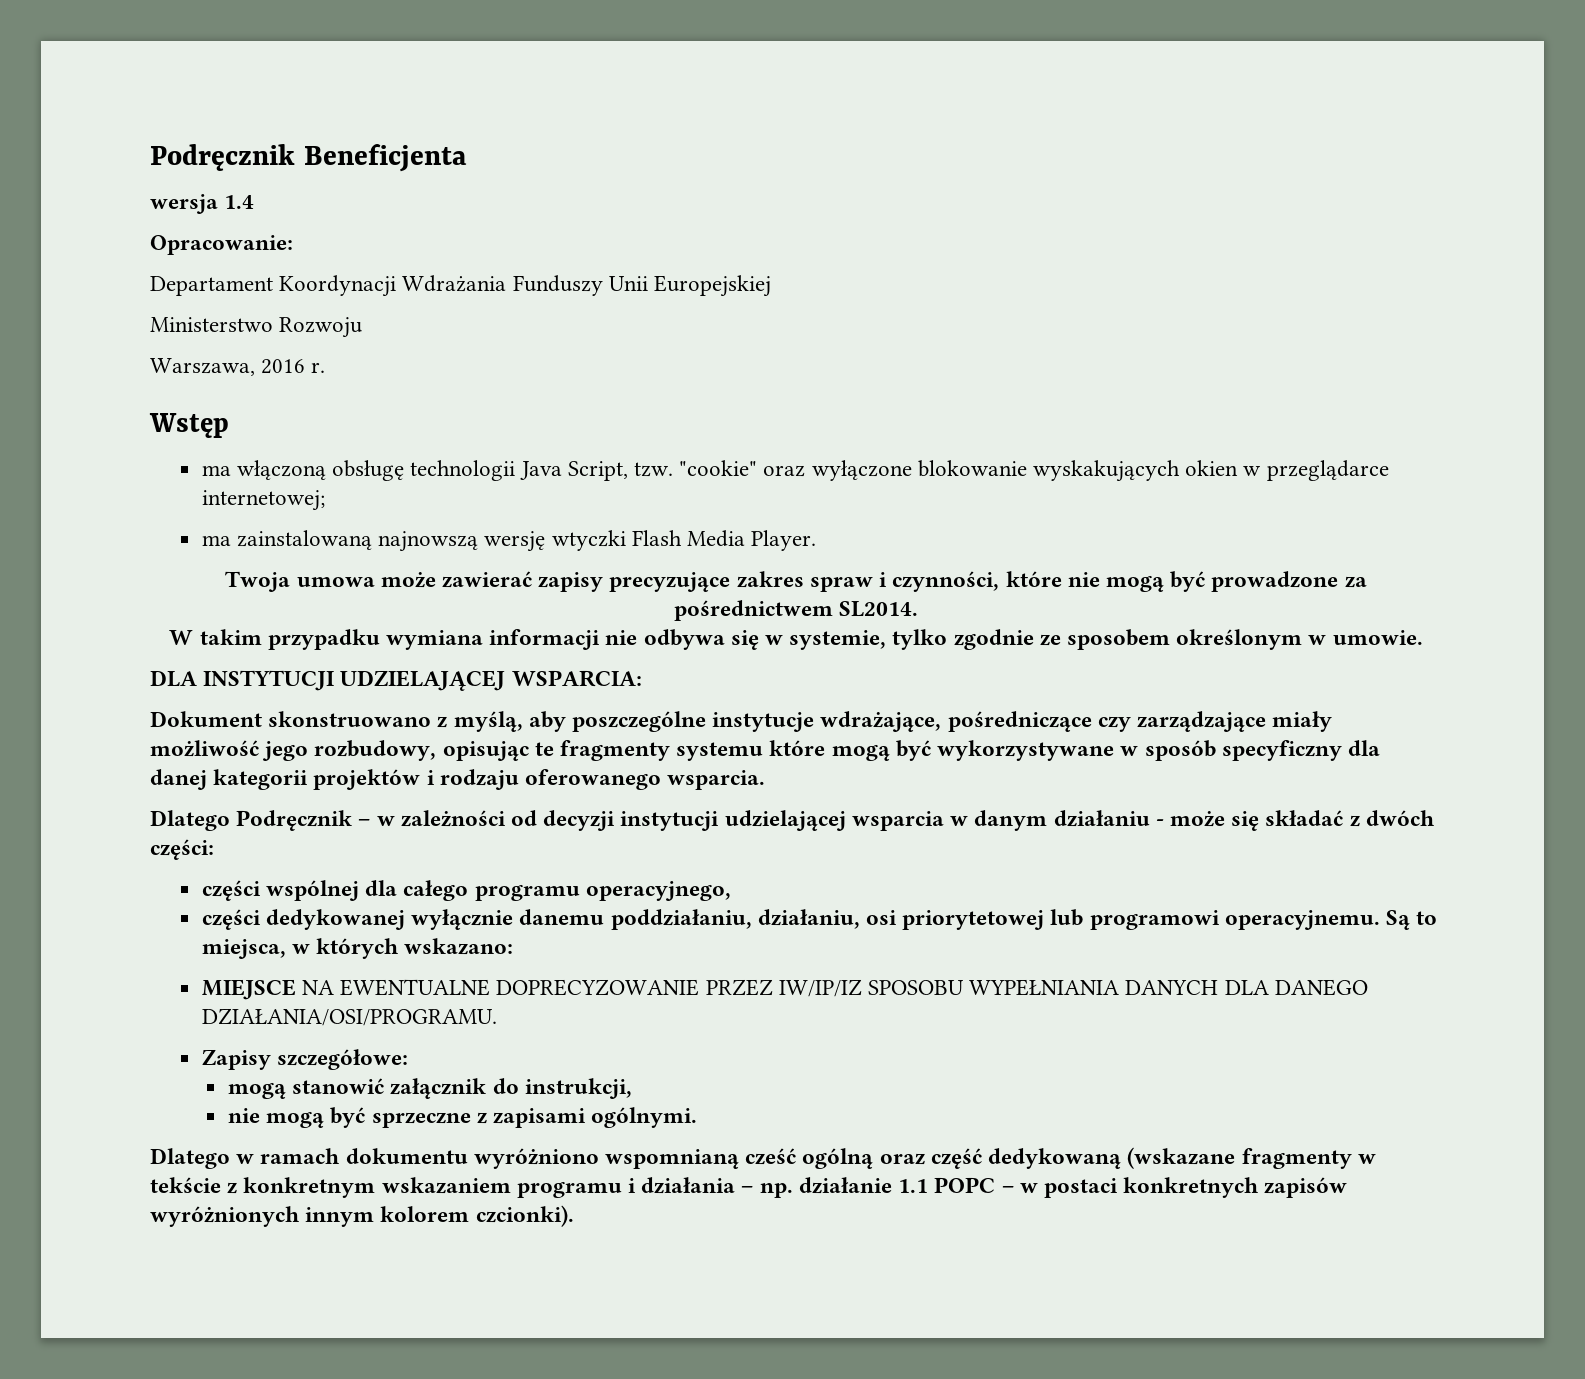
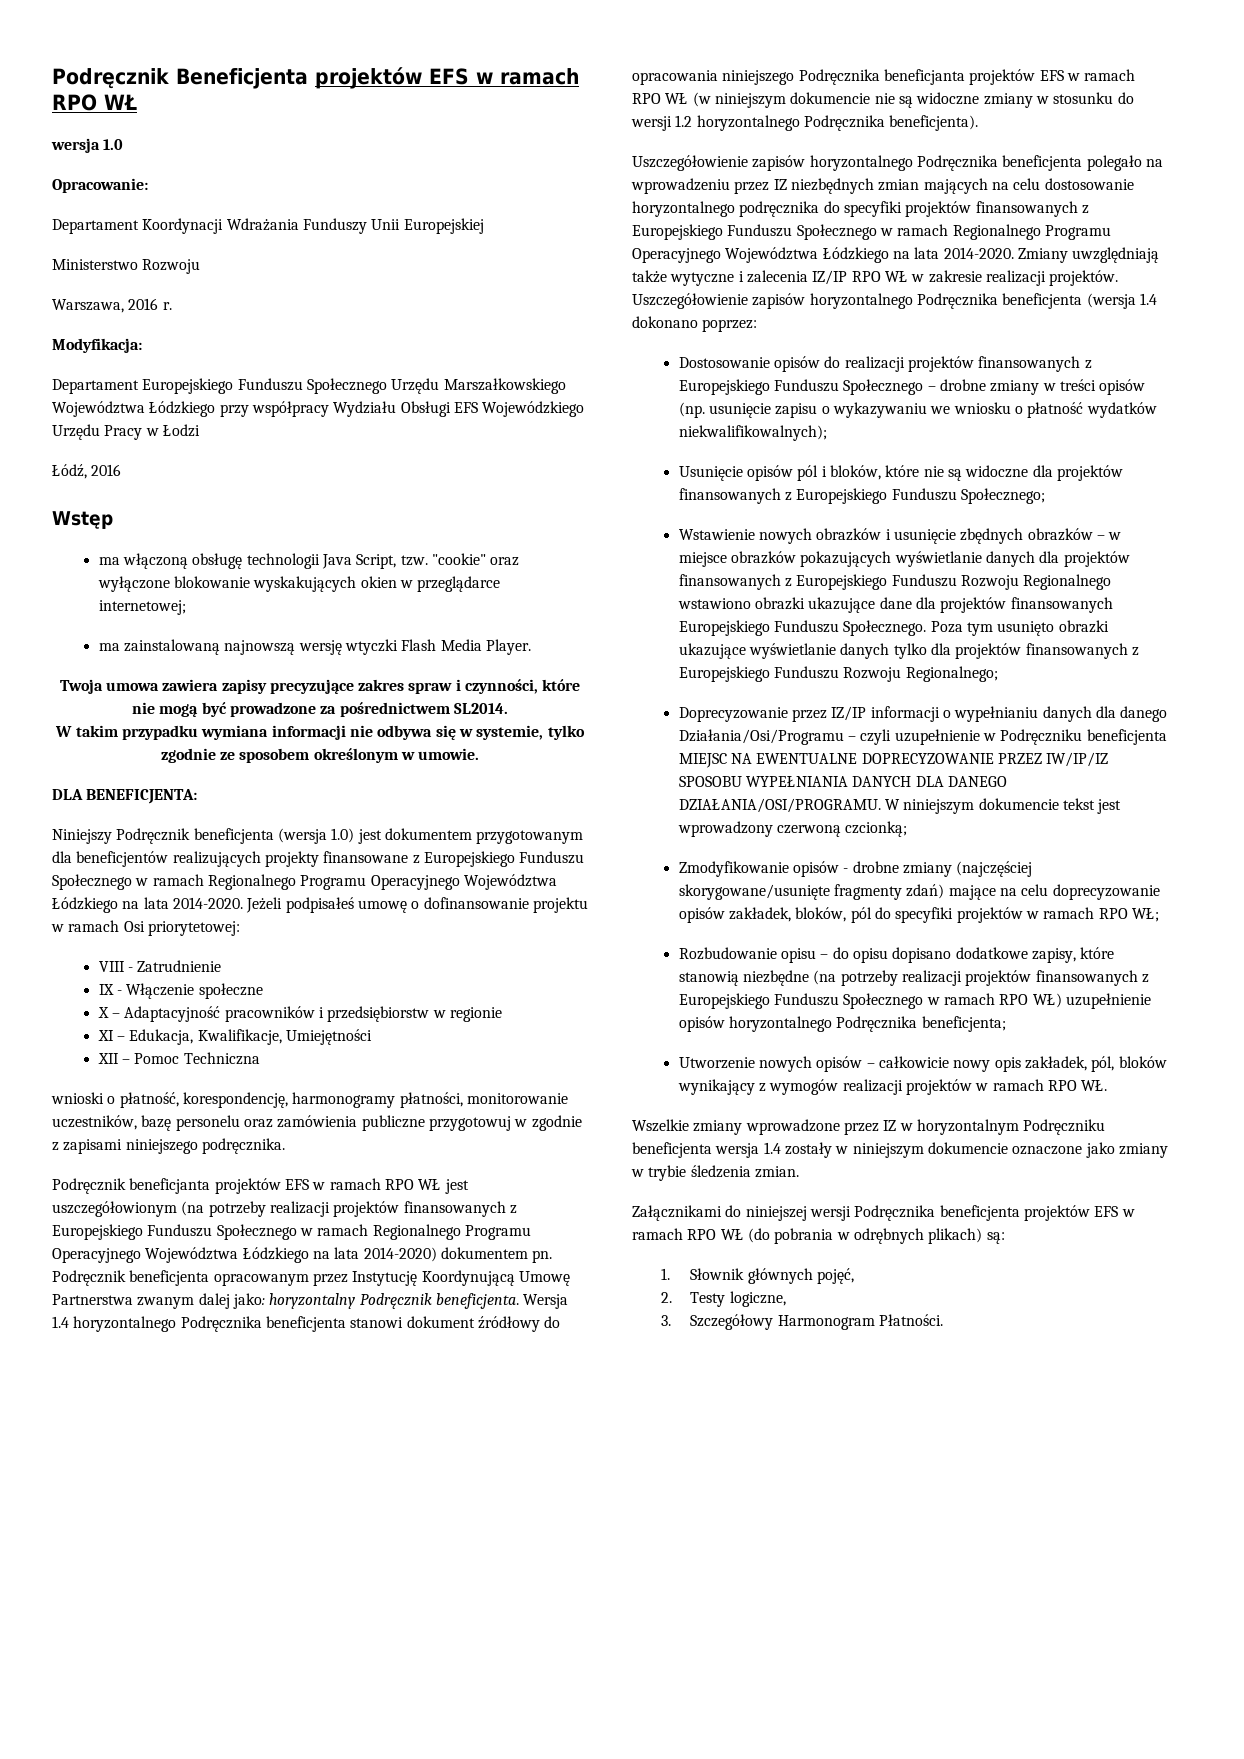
[150,194,255,214] // wersja 1.4 -> [315,67,579,89] [52,94,137,111] [51,138,124,153] projektów EFS w ramach RPO WŁ // wersja 1.0
(326, 367) none -> [52,338,142,353] [52,378,566,394] [52,401,585,417] [52,424,200,440] [52,464,122,479] // Modyfikacja: // Departament Europejskiego Funduszu Społecznego Urzędu Marszałkowskiego Województwa Łódzkiego przy współpracy Wydziału Obsługi EFS Wojewódzkiego Urzędu Pracy w Łodzi // Łódź, 2016
[380,571,533,588] może zawierać -> [162,679,219,691] zawiera
[203,670,642,691] [150,711,1333,732] [150,740,1380,761] [150,769,766,790] [150,810,1435,831] [150,839,214,860] [201,880,731,901] [201,909,1438,930] [201,938,514,959] [201,979,296,1000] INSTYTUCJI UDZIELAJĄCEJ WSPARCIA: // Dokument skonstruowano z myślą, aby poszczególne instytucje wdrażające, pośredniczące czy zarządzające miały możliwość jego rozbudowy, opisując te fragmenty systemu które mogą być wykorzystywane w sposób specyficzny dla danej kategorii projektów i rodzaju oferowanego wsparcia. // Dlatego Podręcznik – w zależności od decyzji instytucji udzielającej wsparcia w danym działaniu - może się składać z dwóch części: // części wspólnej dla całego programu operacyjnego, // części dedykowanej wyłącznie danemu poddziałaniu, działaniu, osi priorytetowej lub programowi operacyjnemu. Są to miejsca, w których wskazano: // MIEJSCE -> [86,789,198,804] [52,828,584,844] [52,851,585,867] [52,874,557,890] [52,897,588,913] [51,920,240,936] [98,960,222,972] [98,983,263,999] [97,1006,502,1022] [97,1029,373,1045] [97,1052,260,1065] [51,1092,568,1108] [52,1115,582,1131] [52,1138,285,1154] [52,1178,469,1194] [52,1201,517,1217] [52,1224,531,1240] [52,1247,553,1263] [52,1270,570,1286] [52,1293,569,1309] [52,1316,561,1332] [632,69,1136,85] [632,92,1134,108] [631,115,979,131] [632,155,1163,171] [631,178,1134,194] [632,201,1089,217] [632,224,1111,240] [632,247,1160,263] [632,270,1119,286] [632,293,1157,309] [632,316,758,332] [678,356,1092,372] [678,379,1146,395] [678,402,1157,418] [678,425,827,441] [678,465,1123,481] [678,488,1046,504] [678,528,1122,544] [678,551,1130,567] [678,574,1112,590] [677,597,1113,613] [678,620,1109,636] [678,643,1139,659] [678,666,998,682] [678,706,1168,722] [678,729,1167,745] [678,753,727,768] BENEFICJENTA: // Niniejszy Podręcznik beneficjenta (wersja 1.0) jest dokumentem przygotowanym dla beneficjentów realizujących projekty finansowane z Europejskiego Funduszu Społecznego w ramach Regionalnego Programu Operacyjnego Województwa Łódzkiego na lata 2014-2020. Jeżeli podpisałeś umowę o dofinansowanie projektu w ramach Osi priorytetowej: // VIII - Zatrudnienie // IX - Włączenie społeczne // X – Adaptacyjność pracowników i przedsiębiorstw w regionie // XI – Edukacja, Kwalifikacje, Umiejętności // XII – Pomoc Techniczna // wnioski o płatność, korespondencję, harmonogramy płatności, monitorowanie uczestników, bazę personelu oraz zamówienia publiczne przygotowuj w zgodnie z zapisami niniejszego podręcznika. // Podręcznik beneficjanta projektów EFS w ramach RPO WŁ jest uszczegółowionym (na potrzeby realizacji projektów finansowanych z Europejskiego Funduszu Społecznego w ramach Regionalnego Programu Operacyjnego Województwa Łódzkiego na lata 2014-2020) dokumentem pn. Podręcznik beneficjenta opracowanym przez Instytucję Koordynującą Umowę Partnerstwa zwanym dalej jako: horyzontalny Podręcznik beneficjenta. Wersja 1.4 horyzontalnego Podręcznika beneficjenta stanowi dokument źródłowy do opracowania niniejszego Podręcznika beneficjanta projektów EFS w ramach RPO WŁ (w niniejszym dokumencie nie są widoczne zmiany w stosunku do wersji 1.2 horyzontalnego Podręcznika beneficjenta). // Uszczegółowienie zapisów horyzontalnego Podręcznika beneficjenta polegało na wprowadzeniu przez IZ niezbędnych zmian mających na celu dostosowanie horyzontalnego podręcznika do specyfiki projektów finansowanych z Europejskiego Funduszu Społecznego w ramach Regionalnego Programu Operacyjnego Województwa Łódzkiego na lata 2014-2020. Zmiany uwzględniają także wytyczne i zalecenia IZ/IP RPO WŁ w zakresie realizacji projektów. Uszczegółowienie zapisów horyzontalnego Podręcznika beneficjenta (wersja 1.4 dokonano poprzez: // Dostosowanie opisów do realizacji projektów finansowanych z Europejskiego Funduszu Społecznego – drobne zmiany w treści opisów (np. usunięcie zapisu o wykazywaniu we wniosku o płatność wydatków niekwalifikowalnych); // Usunięcie opisów pól i bloków, które nie są widoczne dla projektów finansowanych z Europejskiego Funduszu Społecznego; // Wstawienie nowych obrazków i usunięcie zbędnych obrazków – w miejsce obrazków pokazujących wyświetlanie danych dla projektów finansowanych z Europejskiego Funduszu Rozwoju Regionalnego wstawiono obrazki ukazujące dane dla projektów finansowanych Europejskiego Funduszu Społecznego. Poza tym usunięto obrazki ukazujące wyświetlanie danych tylko dla projektów finansowanych z Europejskiego Funduszu Rozwoju Regionalnego; // Doprecyzowanie przez IZ/IP informacji o wypełnianiu danych dla danego Działania/Osi/Programu – czyli uzupełnienie w Podręczniku beneficjenta MIEJSC
[201,1049,408,1070] [228,1078,632,1099] [228,1107,698,1128] [150,1147,1376,1169] [150,1177,1348,1198] [150,1205,574,1227] // Zapisy szczegółowe: // mogą stanowić załącznik do instrukcji, // nie mogą być sprzeczne z zapisami ogólnymi. // Dlatego w ramach dokumentu wyróżniono wspomnianą cześć ogólną oraz część dedykowaną (wskazane fragmenty w tekście z konkretnym wskazaniem programu i działania – np. działanie 1.1 POPC – w postaci konkretnych zapisów wyróżnionych innym kolorem czcionki). -> [885,798,1122,814] [677,821,908,837] [678,861,1033,877] [678,884,1160,900] [678,907,1159,923] [678,947,1115,963] [678,970,1149,986] [678,993,1151,1009] [678,1016,1006,1032] [678,1056,1167,1072] [677,1079,1108,1095] [632,1119,1106,1135] [632,1142,1168,1158] [631,1165,799,1181] [632,1205,1135,1221] [632,1228,1005,1244] [661,1268,854,1284] [661,1291,786,1307] [661,1314,943,1330] W niniejszym dokumencie tekst jest wprowadzony czerwoną czcionką; // Zmodyfikowanie opisów - drobne zmiany (najczęściej skorygowane/usunięte fragmenty zdań) mające na celu doprecyzowanie opisów zakładek, bloków, pól do specyfiki projektów w ramach RPO WŁ; // Rozbudowanie opisu – do opisu dopisano dodatkowe zapisy, które stanowią niezbędne (na potrzeby realizacji projektów finansowanych z Europejskiego Funduszu Społecznego w ramach RPO WŁ) uzupełnienie opisów horyzontalnego Podręcznika beneficjenta; // Utworzenie nowych opisów – całkowicie nowy opis zakładek, pól, bloków wynikający z wymogów realizacji projektów w ramach RPO WŁ. // Wszelkie zmiany wprowadzone przez IZ w horyzontalnym Podręczniku beneficjenta wersja 1.4 zostały w niniejszym dokumencie oznaczone jako zmiany w trybie śledzenia zmian. // Załącznikami do niniejszej wersji Podręcznika beneficjenta projektów EFS w ramach RPO WŁ (do pobrania w odrębnych plikach) są: // 1. Słownik głównych pojęć, // 2. Testy logiczne, // 3. Szczegółowy Harmonogram Płatności.

